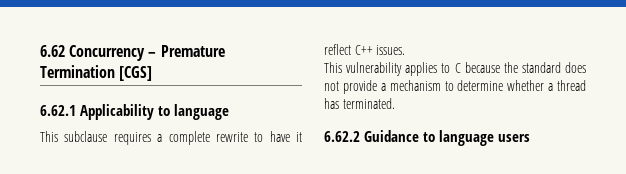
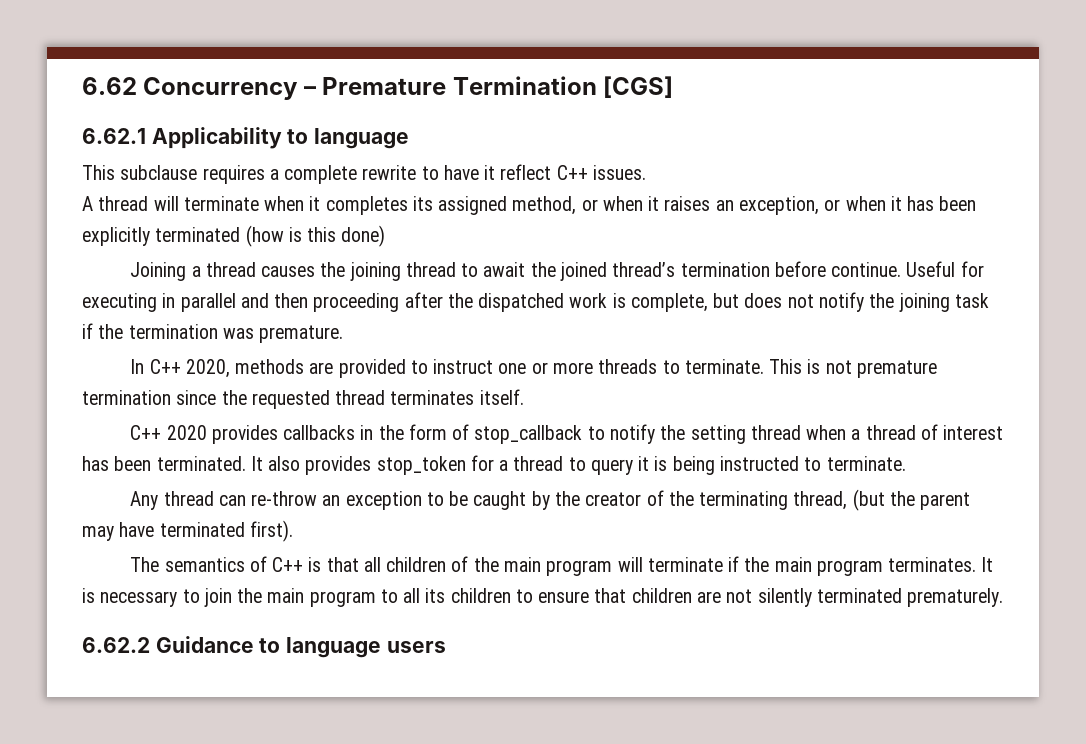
[324,62,586,76] [324,80,586,94] [324,98,395,109] This vulnerability applies to C because the standard does not provide a mechanism to determine whether a thread has terminated. -> [82,196,977,215] [82,225,386,247] [130,261,984,281] [82,292,989,312] [82,323,344,343] [130,359,937,378] [82,389,524,409] [130,424,1004,444] [82,455,906,475] [130,489,971,511] [82,520,293,542] [130,556,994,576] [82,588,1004,607] A thread will terminate when it completes its assigned method, or when it raises an exception, or when it has been explicitly terminated (how is this done) // Joining a thread causes the joining thread to await the joined thread’s termination before continue. Useful for executing in parallel and then proceeding after the dispatched work is complete, but does not notify the joining task if the termination was premature. // In C++ 2020, methods are provided to instruct one or more threads to terminate. This is not premature termination since the requested thread terminates itself. // C++ 2020 provides callbacks in the form of stop_callback to notify the setting thread when a thread of interest has been terminated. It also provides stop_token for a thread to query it is being instructed to terminate. // Any thread can re-throw an exception to be caught by the creator of the terminating thread, (but the parent may have terminated first). // The semantics of C++ is that all children of the main program will terminate if the main program terminates. It is necessary to join the main program to all its children to ensure that children are not silently terminated prematurely.

